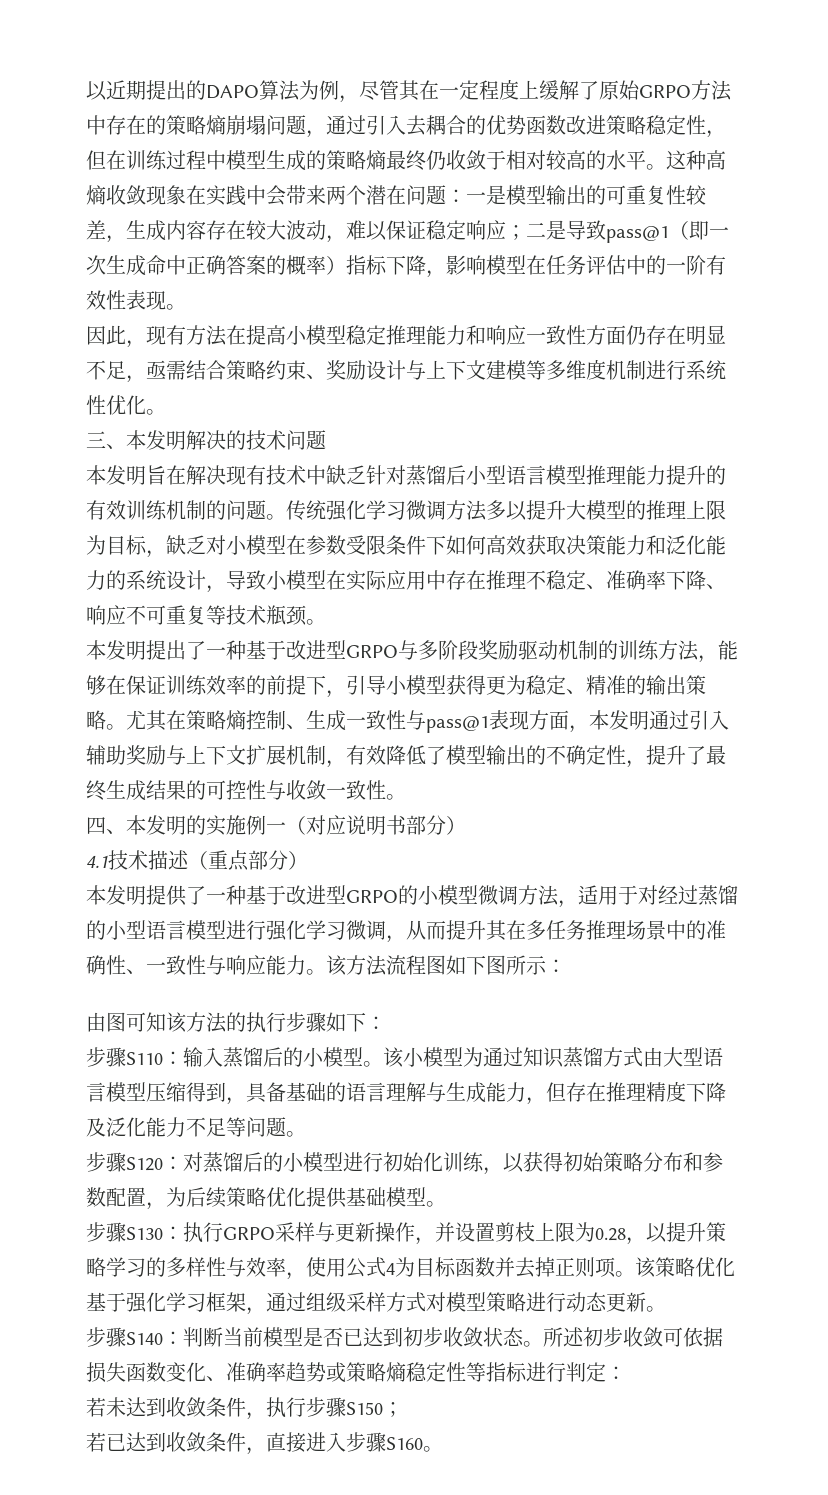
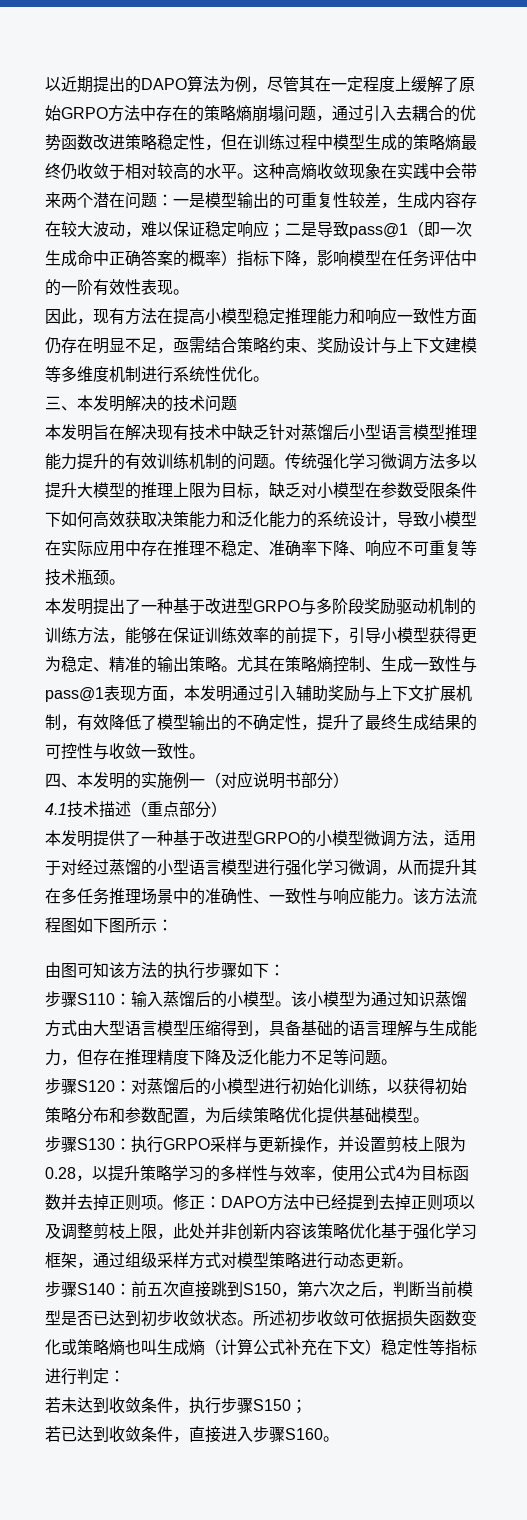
(635, 1274) none -> [173,1194,475,1211] [45,1223,301,1240] 修正：DAPO方法中已经提到去掉正则项以及调整剪枝上限，此处并非创新内容
(183, 1338) none -> [131,1281,393,1298] 前五次直接跳到S150，第六次之后，
[206,1362,406,1383] 、准确率趋势或策略熵 -> [61,1338,381,1356] 或策略熵也叫生成熵（计算公式补充在下文）

